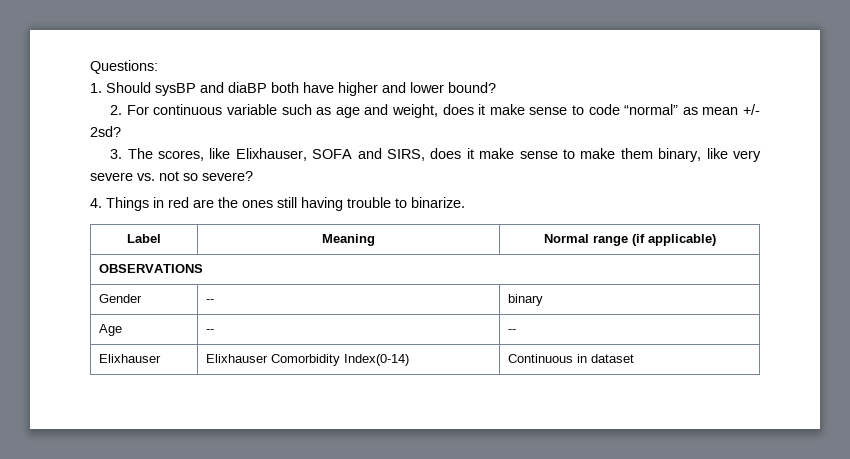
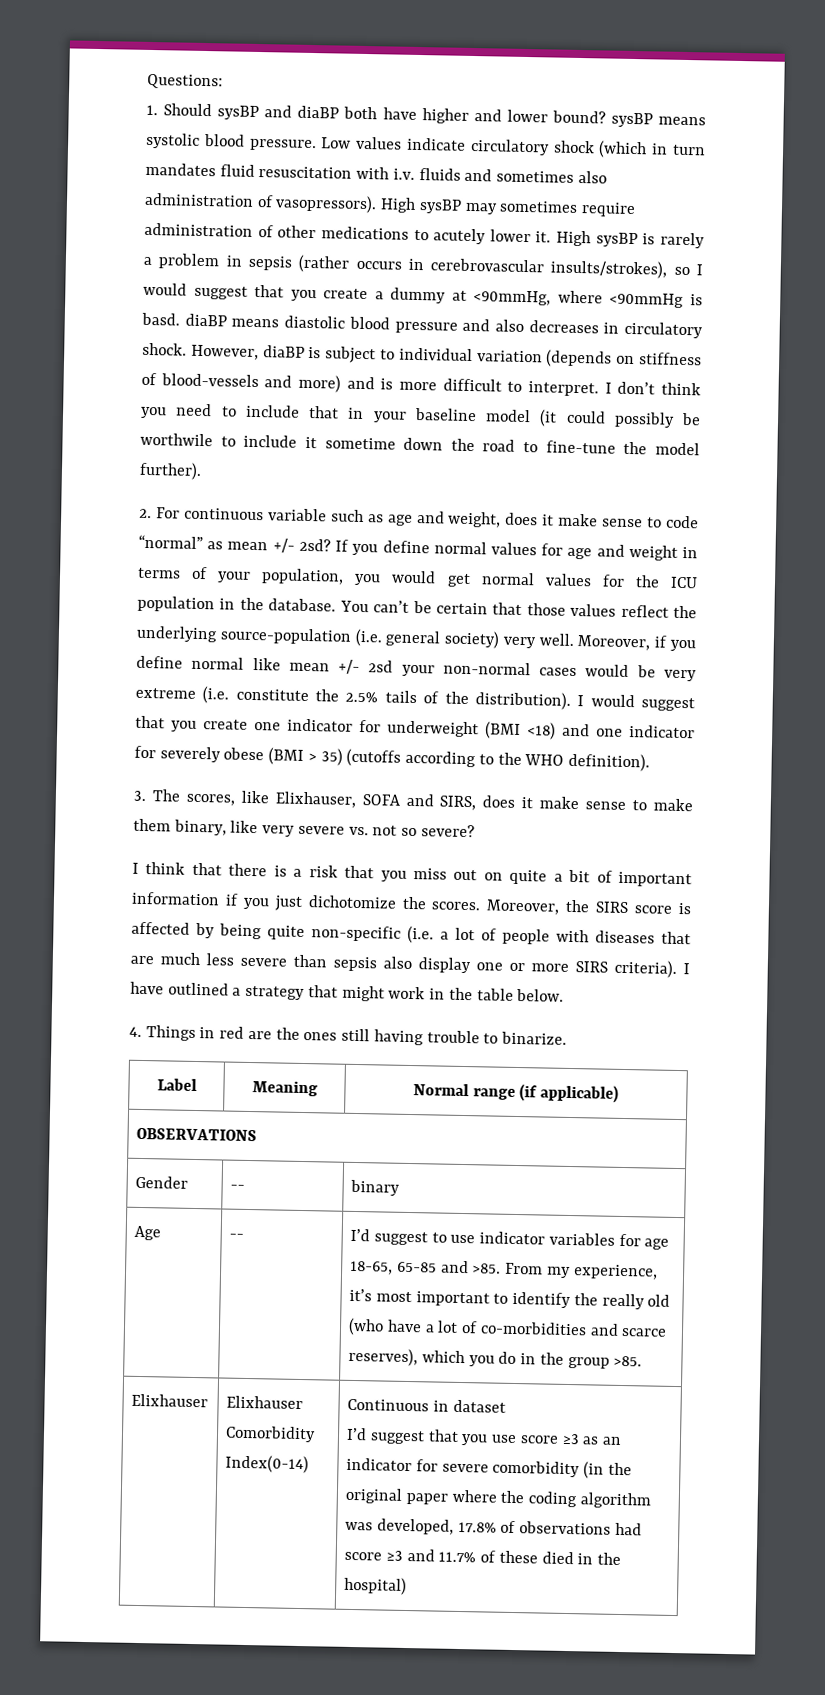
(496, 87) none -> [610,112,706,128] [146,132,706,159] [145,162,607,184] [144,192,637,218] [144,222,705,249] [143,253,703,279] [143,282,703,308] [141,312,703,339] [142,342,702,368] [141,372,701,397] [140,403,701,428] [140,432,700,456] [139,461,202,480] sysBP means systolic blood pressure. Low values indicate circulatory shock (which in turn mandates fluid resuscitation with i.v. fluids and sometimes also administration of vasopressors). High sysBP may sometimes require administration of other medications to acutely lower it. High sysBP is rarely a problem in sepsis (rather occurs in cerebrovascular insults/strokes), so I would suggest that you create a dummy at <90mmHg, where <90mmHg is basd. diaBP means diastolic blood pressure and also decreases in circulatory shock. However, diaBP is subject to individual variation (depends on stiffness of blood-vessels and more) and is more difficult to interpret. I don’t think you need to include that in your baseline model (it could possibly be worthwile to include it sometime down the road to fine-tune the model further).
(121, 131) none -> [335,539,699,561] [137,566,698,589] [137,595,697,619] [136,625,696,652] [136,655,697,682] [135,686,696,712] [135,715,695,740] [134,745,650,772] If you define normal values for age and weight in terms of your population, you would get normal values for the ICU population in the database. You can’t be certain that those values reflect the underlying source-population (i.e. general society) very well. Moreover, if you define normal like mean +/- 2sd your non-normal cases would be very extreme (i.e. constitute the 2.5% tails of the distribution). I would suggest that you create one indicator for underweight (BMI <18) and one indicator for severely obese (BMI > 35) (cutoffs according to the WHO definition).
(253, 176) none -> [132,862,692,888] [131,891,693,915] [131,921,691,945] [130,952,690,978] [130,981,565,1002] // I think that there is a risk that you miss out on quite a bit of important information if you just dichotomize the scores. Moreover, the SIRS score is affected by being quite non-specific (i.e. a lot of people with diseases that are much less severe than sepsis also display one or more SIRS criteria). I have outlined a strategy that might work in the table below.
[508,329,517,333] -- -> [350,1228,670,1250] [350,1260,658,1280] [349,1288,671,1310] [348,1317,668,1337] [348,1347,643,1369] I’d suggest to use indicator variables for age 18-65, 65-85 and >85. From my experience, it’s most important to identify the really old (who have a lot of co-morbidities and scarce reserves), which you do in the group >85.
(635, 358) none -> [346,1427,622,1446] [346,1457,632,1479] [345,1487,651,1509] [345,1518,642,1536] [344,1549,621,1566] [344,1576,408,1596] // I’d suggest that you use score ≥3 as an indicator for severe comorbidity (in the original paper where the coding algorithm was developed, 17.8% of observations had score ≥3 and 11.7% of these died in the hospital)

